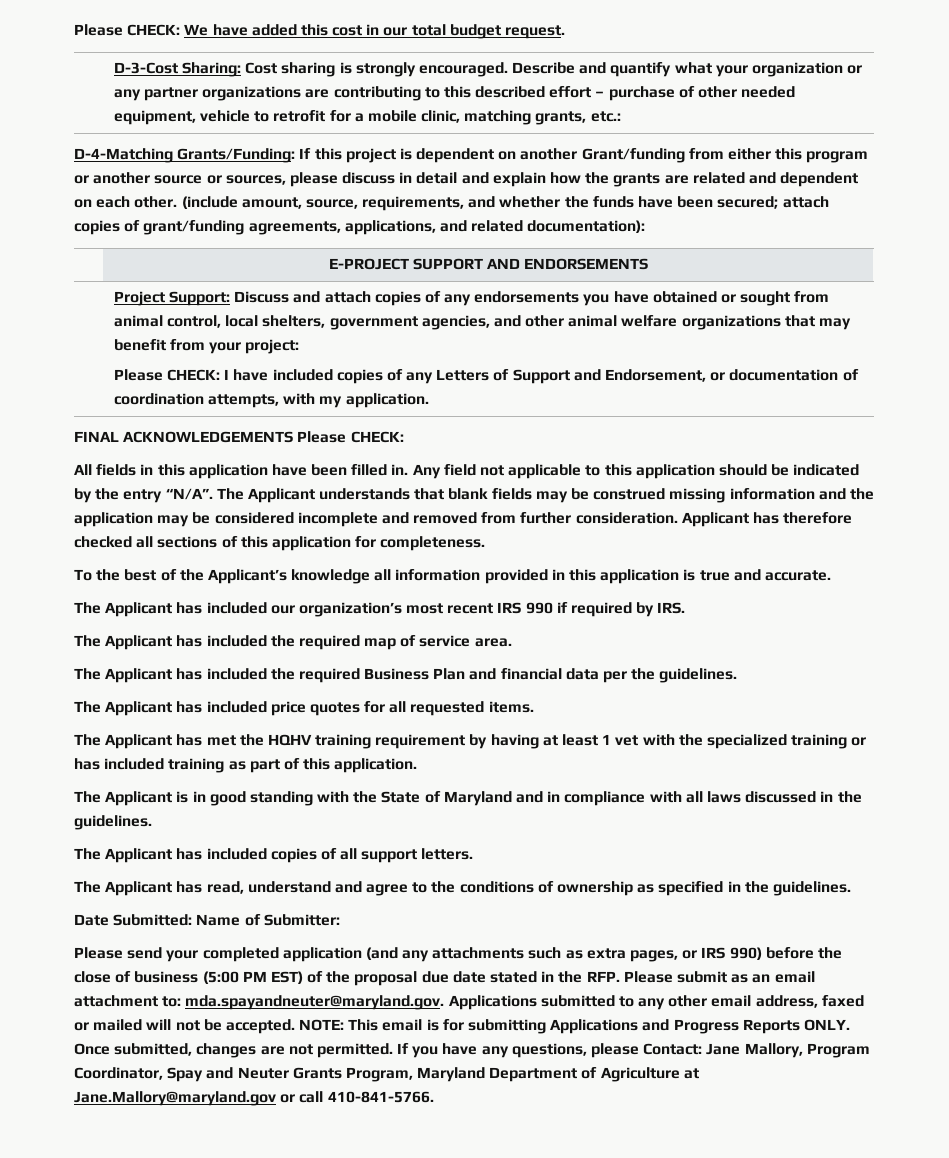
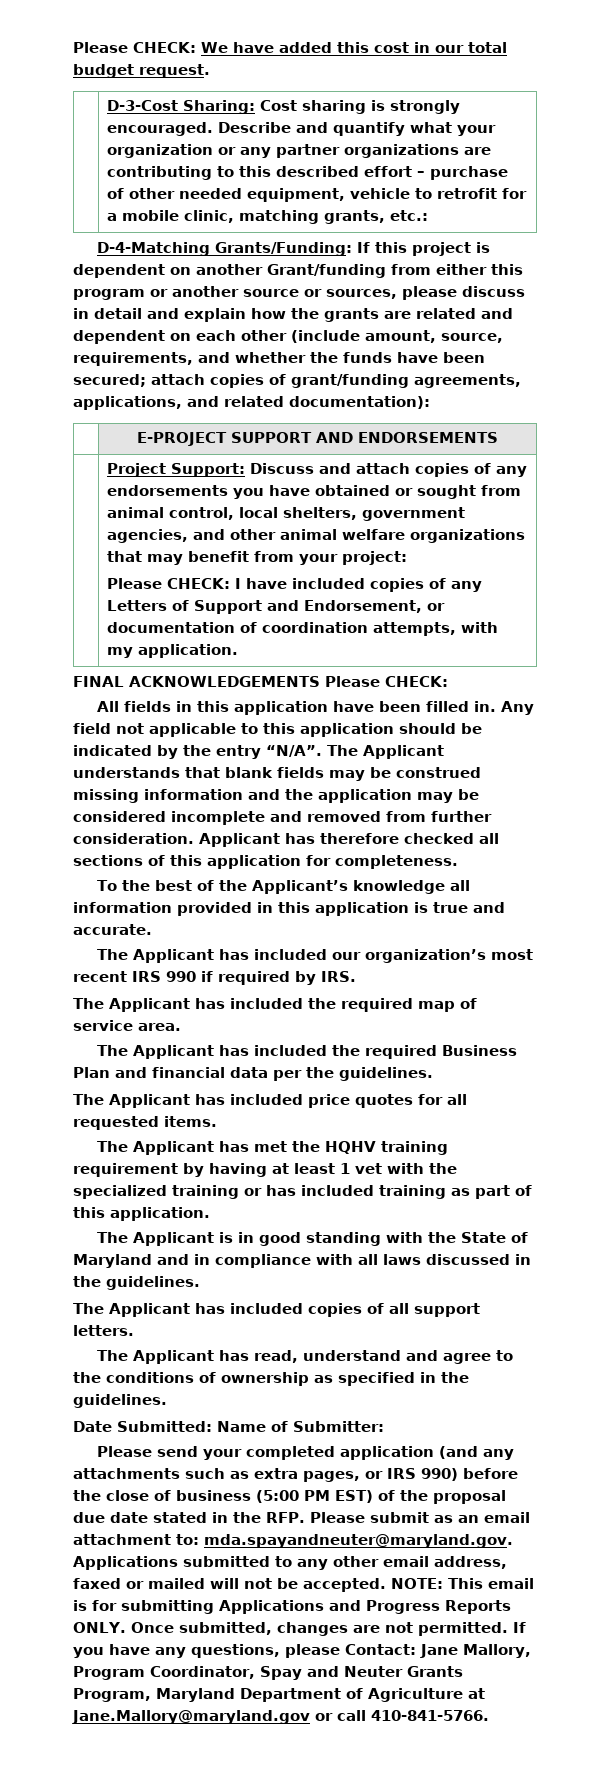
[134,196,178,208] other. -> [241,330,287,341] other

